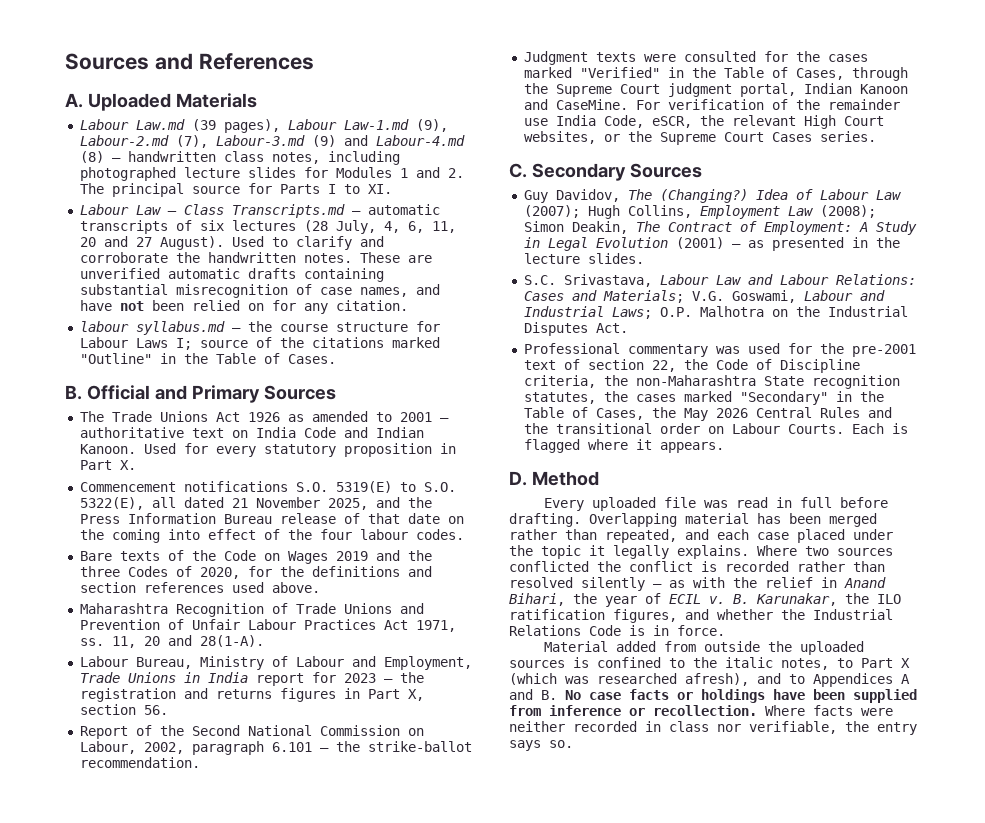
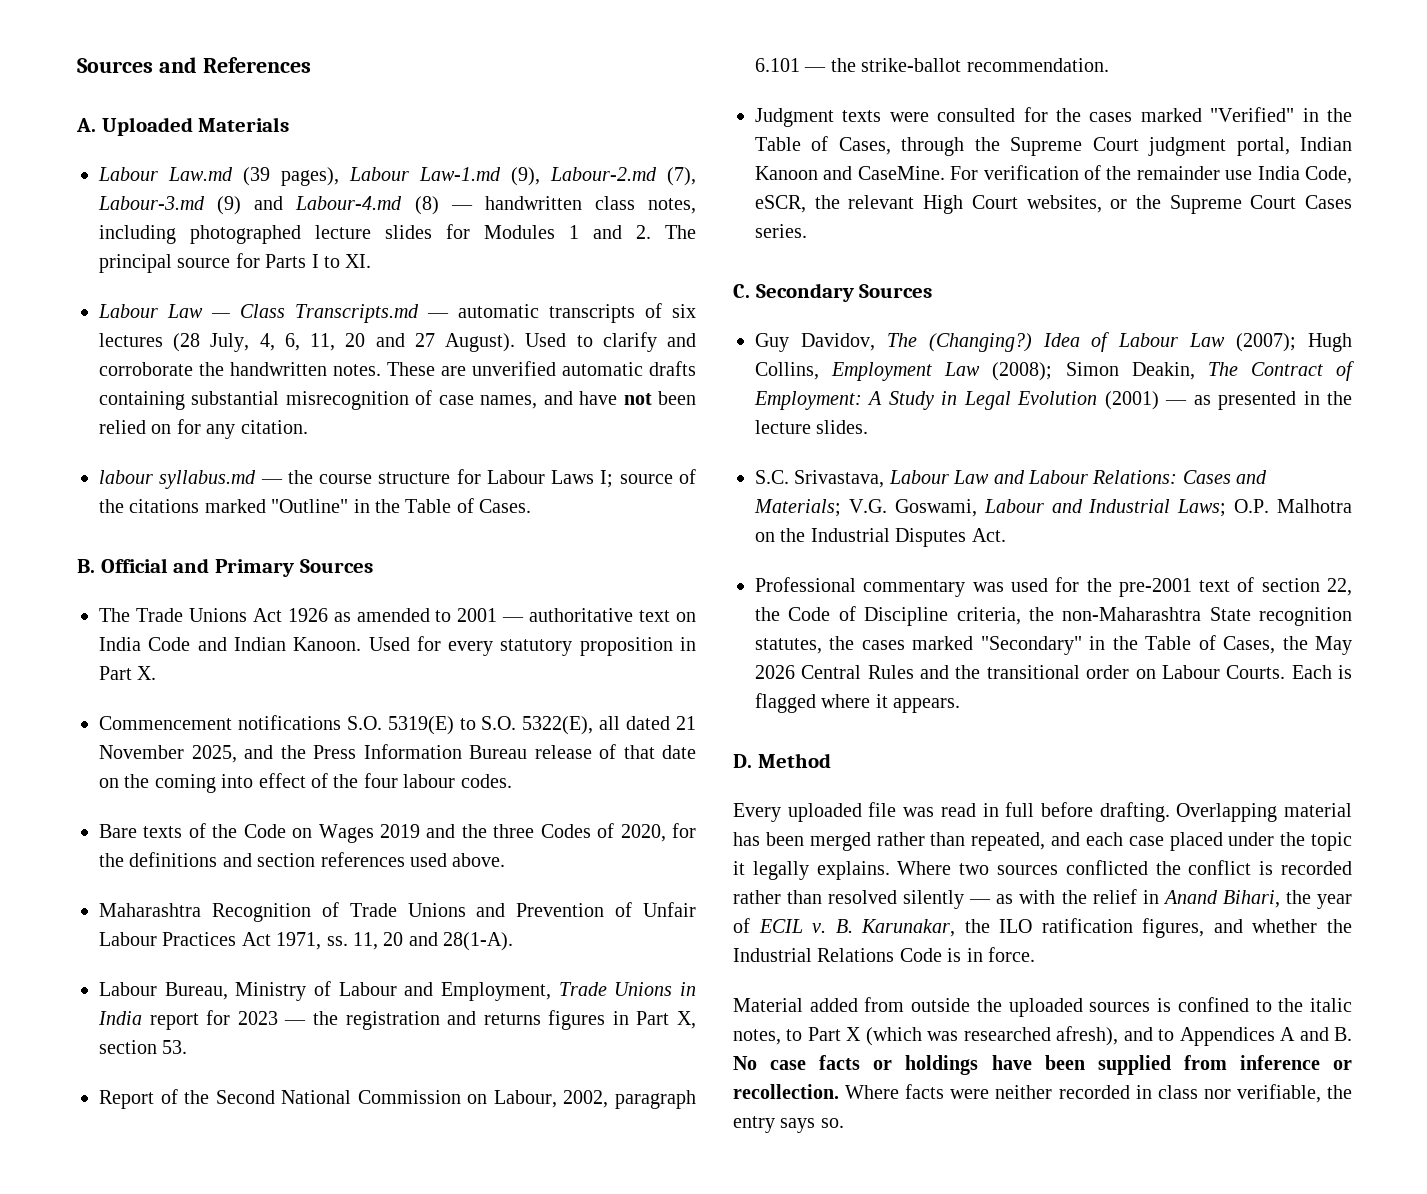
[143,705,168,715] 56. -> [162,1040,188,1054] 53.

